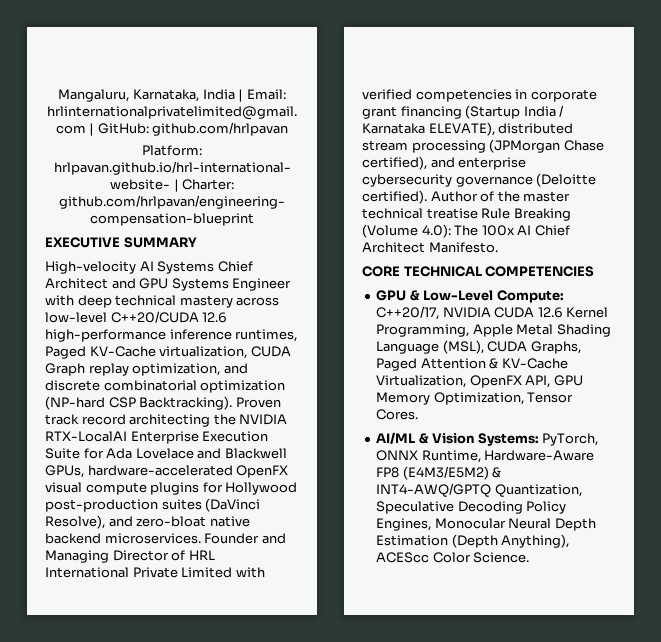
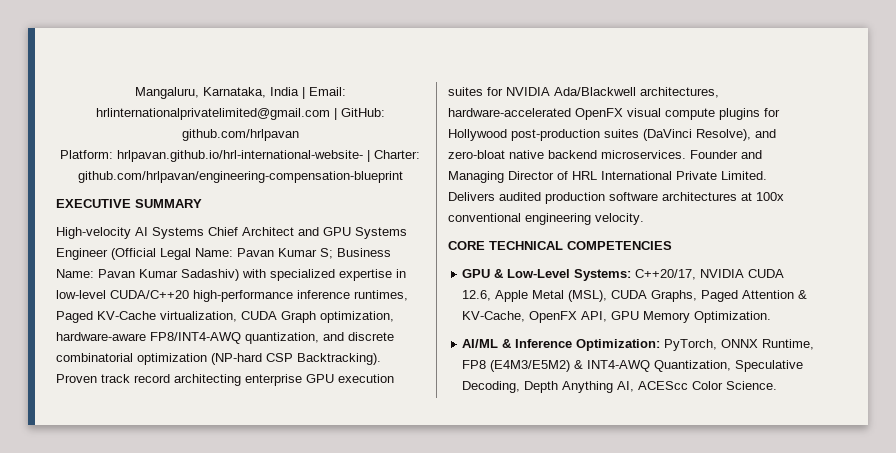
[45,295,280,308] [45,311,228,323] with deep technical mastery across low-level C++20/CUDA 12.6 -> [111,248,391,260] [56,269,406,281] [56,290,189,299] (Official Legal Name: Pavan Kumar S; Business Name: Pavan Kumar Sadashiv) with specialized expertise in low-level CUDA/C++20
[88,363,221,376] replay optimization, -> [320,311,394,323] [56,332,319,344] optimization, hardware-aware FP8/INT4-AWQ quantization,
[213,414,288,425] [45,431,269,444] [45,448,287,459] [45,465,84,478] the NVIDIA RTX-LocalAI Enterprise Execution Suite for Ada Lovelace and Blackwell GPUs, -> [245,374,394,386] [448,87,719,98] enterprise GPU execution suites for NVIDIA Ada/Blackwell architectures,
[181,567,265,578] [362,89,597,102] [362,105,565,119] [362,122,574,136] [362,139,604,153] [362,156,527,170] [362,173,597,187] [362,190,571,204] [362,208,571,221] [362,224,570,238] [362,242,498,253] Limited with verified competencies in corporate grant financing (Startup India / Karnataka ELEVATE), distributed stream processing (JPMorgan Chase certified), and enterprise cybersecurity governance (Deloitte certified). Author of the master technical treatise Rule Breaking (Volume 4.0): The 100x AI Chief Architect Manifesto. -> [721,171,767,180] [448,192,784,204] [448,213,644,225] Limited. Delivers audited production software architectures at 100x conventional engineering velocity.
[496,290,564,303] Compute: -> [574,269,632,281] Systems:
[537,307,609,318] [376,324,611,337] [376,341,440,354] 12.6 Kernel Programming, Apple Metal Shading Language -> [462,290,565,302] 12.6, Apple Metal
[501,358,568,369] [376,375,467,388] KV-Cache Virtualization, -> [462,311,526,322] KV-Cache,
[433,392,574,405] [376,409,419,420] Optimization, Tensor Cores. -> [694,311,772,323] Optimization.
[432,433,539,446] Vision Systems: -> [515,339,661,351] Inference Optimization:
[484,450,595,461] Hardware-Aware -> (815, 344) none
[376,483,492,497] INT4-AWQ/GPTQ -> [587,360,651,372] INT4-AWQ
[457,501,567,514] [376,518,596,531] [376,534,570,548] Decoding Policy Engines, Monocular Neural Depth Estimation (Depth Anything), -> [462,381,635,393] Decoding, Depth Anything AI,

